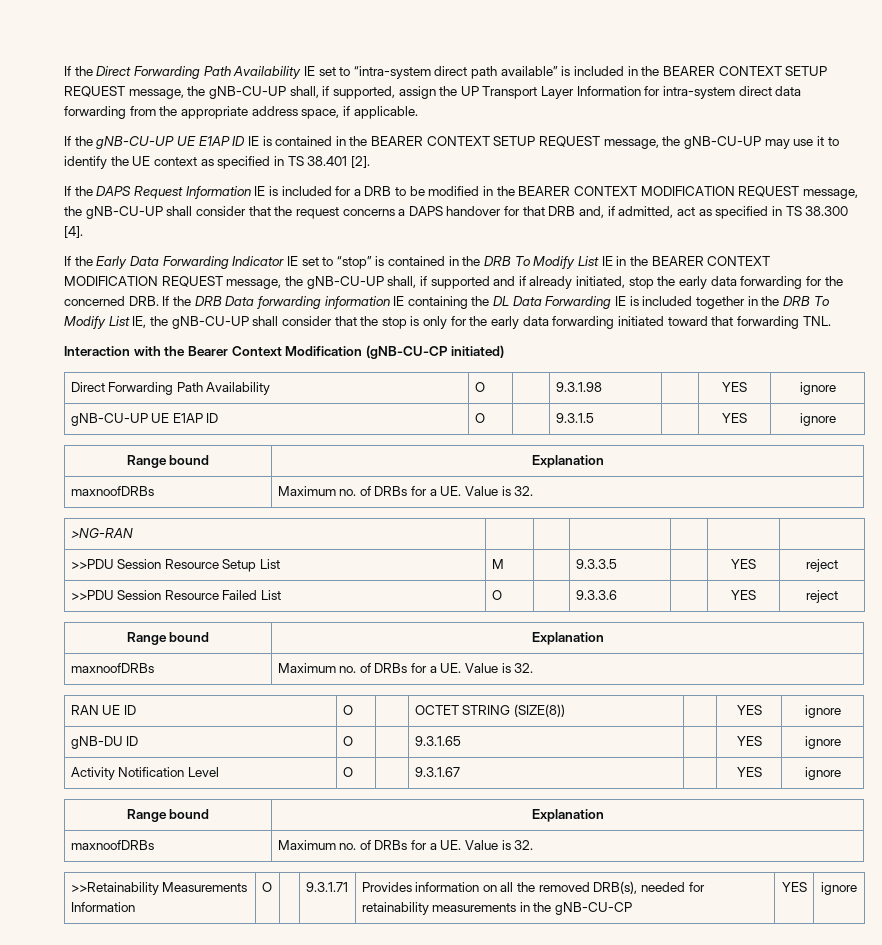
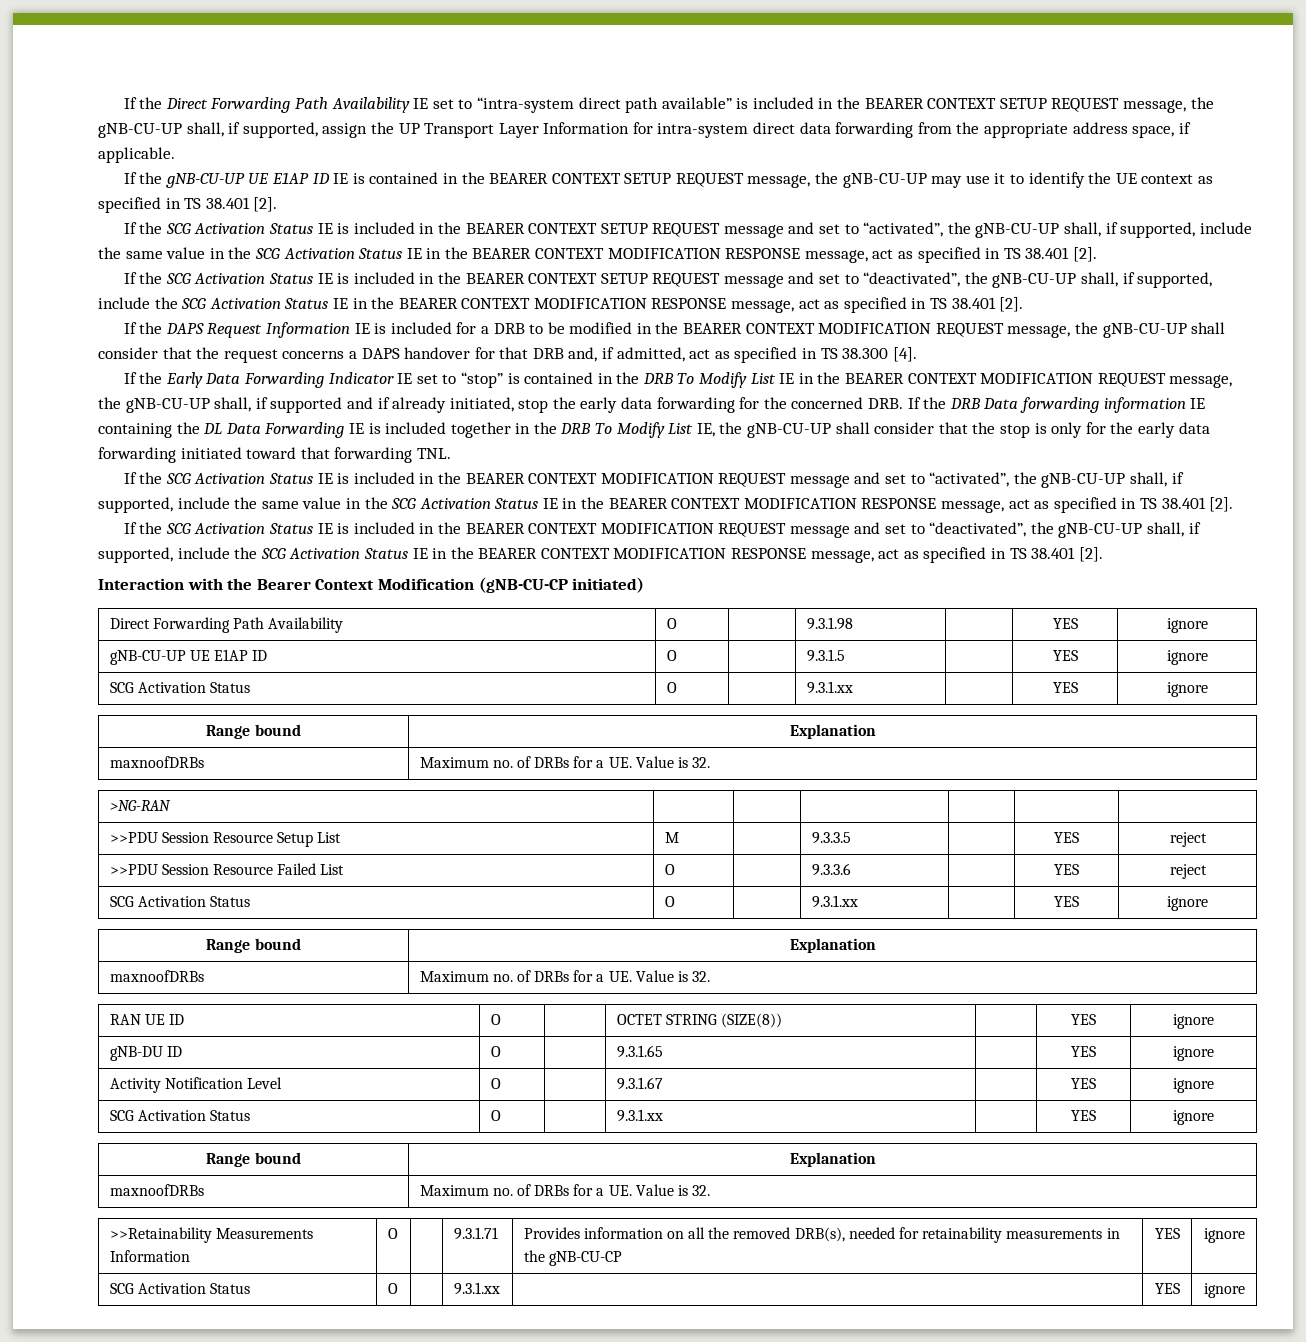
(370, 162) none -> [123,222,1252,238] [98,247,1097,263] [123,272,1213,288] [98,297,1024,313] // If the SCG Activation Status IE is included in the BEARER CONTEXT SETUP REQUEST message and set to “activated”, the gNB-CU-UP shall, if supported, include the same value in the SCG Activation Status IE in the BEARER CONTEXT MODIFICATION RESPONSE message, act as specified in TS 38.401 [2]. // If the SCG Activation Status IE is included in the BEARER CONTEXT SETUP REQUEST message and set to “deactivated”, the gNB-CU-UP shall, if supported, include the SCG Activation Status IE in the BEARER CONTEXT MODIFICATION RESPONSE message, act as specified in TS 38.401 [2].
(831, 321) none -> [123,472,1184,488] [98,497,1234,513] [123,522,1201,538] [98,547,1103,563] // If the SCG Activation Status IE is included in the BEARER CONTEXT MODIFICATION REQUEST message and set to “activated”, the gNB-CU-UP shall, if supported, include the same value in the SCG Activation Status IE in the BEARER CONTEXT MODIFICATION RESPONSE message, act as specified in TS 38.401 [2]. // If the SCG Activation Status IE is included in the BEARER CONTEXT MODIFICATION REQUEST message and set to “deactivated”, the gNB-CU-UP shall, if supported, include the SCG Activation Status IE in the BEARER CONTEXT MODIFICATION RESPONSE message, act as specified in TS 38.401 [2].
(836, 419) none -> [109,682,250,693] [666,682,677,693] [806,681,853,694] [1052,682,1078,693] [1166,682,1208,697] // SCG Activation Status | O | | 9.3.1.xx | | YES | ignore
(838, 596) none -> [109,896,250,907] [664,896,675,907] [811,895,858,908] [1054,896,1079,907] [1167,896,1208,911] // SCG Activation Status | O | | 9.3.1.xx | | YES | ignore
(841, 773) none -> [109,1110,250,1121] [490,1110,501,1121] [616,1109,663,1122] [1071,1110,1096,1121] [1173,1110,1214,1125] // SCG Activation Status | O | | 9.3.1.xx | | YES | ignore
(857, 888) none -> [109,1283,250,1294] [387,1283,398,1294] [453,1282,500,1295] [1154,1283,1180,1294] [1203,1283,1245,1298] // SCG Activation Status | O | | 9.3.1.xx | | YES | ignore

